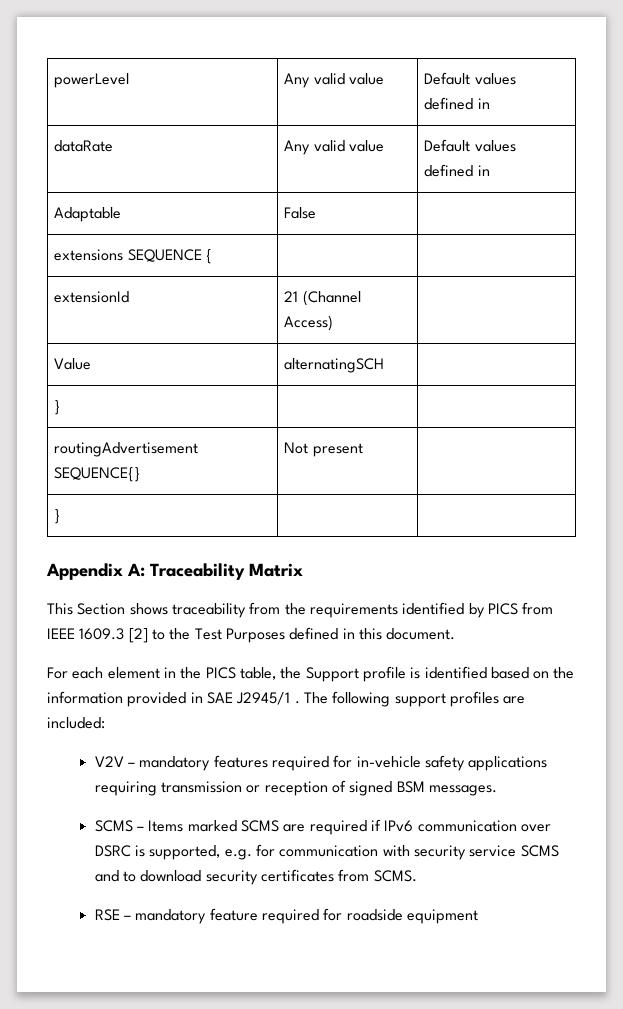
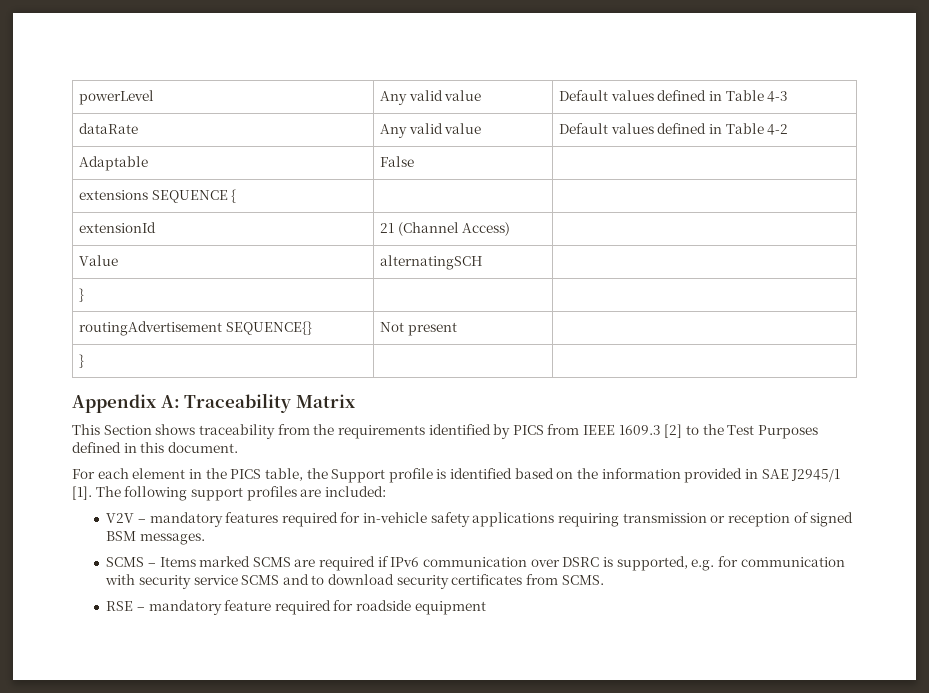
(490, 103) none -> [725,90,789,102] Table 4-3
(490, 170) none -> [725,123,789,135] Table 4-2
[294,701,300,704] . -> [72,486,92,500] [1].

